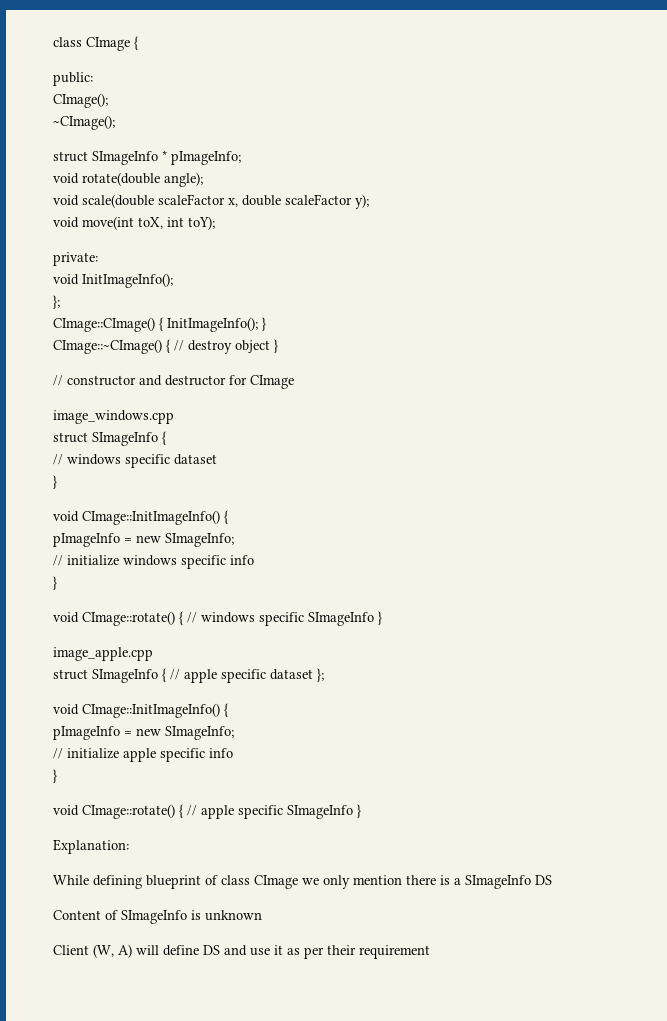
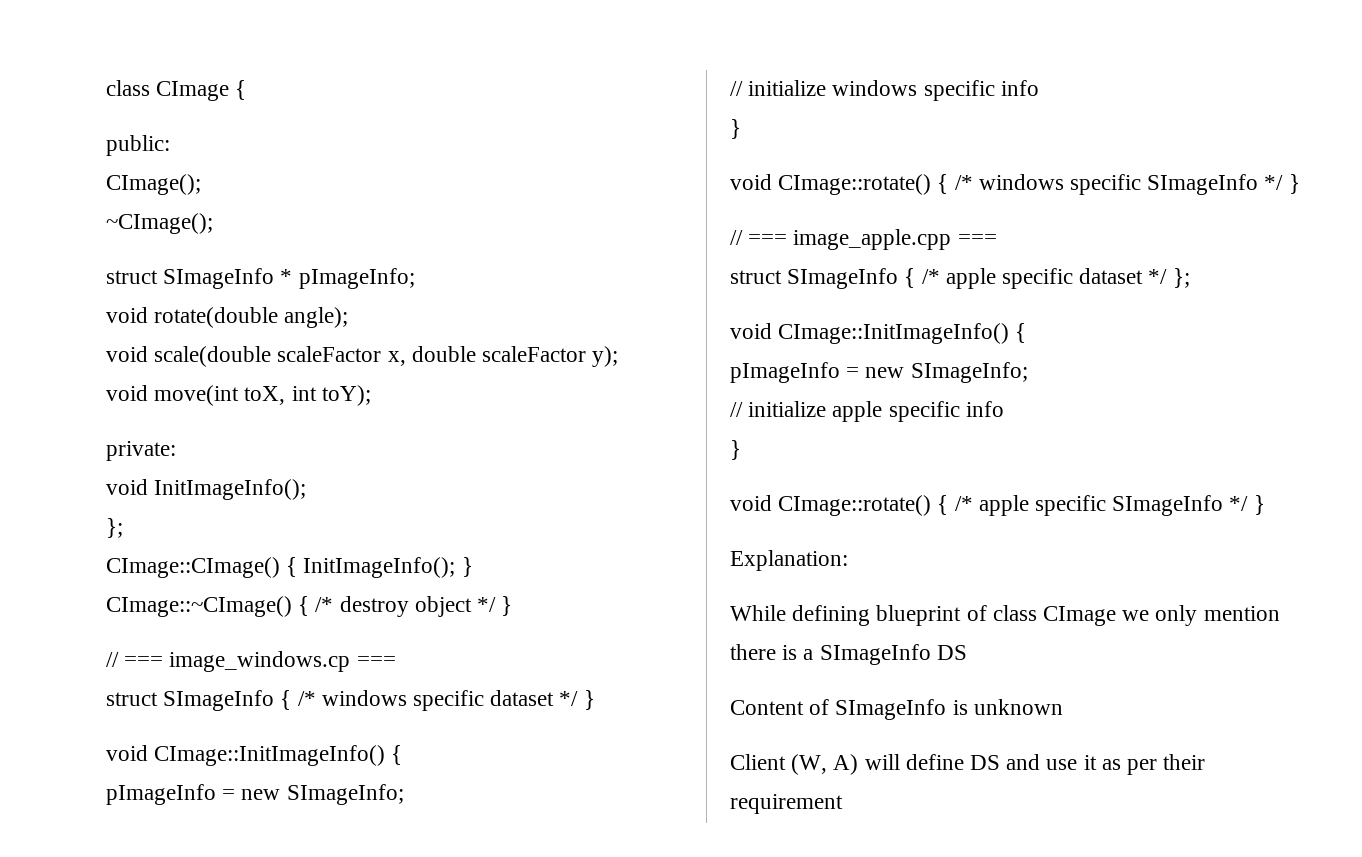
[174,340,184,351] // -> [315,597,334,612] /*
[274,339,278,353] [53,375,294,389] [53,410,174,424] [53,431,166,446] [53,454,63,465] } // // constructor and destructor for CImage // image_windows.cpp // struct SImageInfo { // // -> [477,596,513,616] [106,651,396,672] [106,690,316,711] */ } // // === image_windows.cp === // struct SImageInfo { /*
(217, 459) // -> [559,691,579,706] */
[187,612,197,623] // -> [954,175,973,190] /*
[378,611,382,625] } // -> [1264,174,1300,194] [730,230,788,245] */ } // // ===
[53,668,180,683] // struct SImageInfo { // -> [957,234,997,245] [730,268,940,289] === // struct SImageInfo { /*
(313, 674) none -> [1148,269,1168,284] */
[187,805,197,816] // -> [954,496,973,511] /*
(353, 812) none -> [1229,496,1249,511] */

